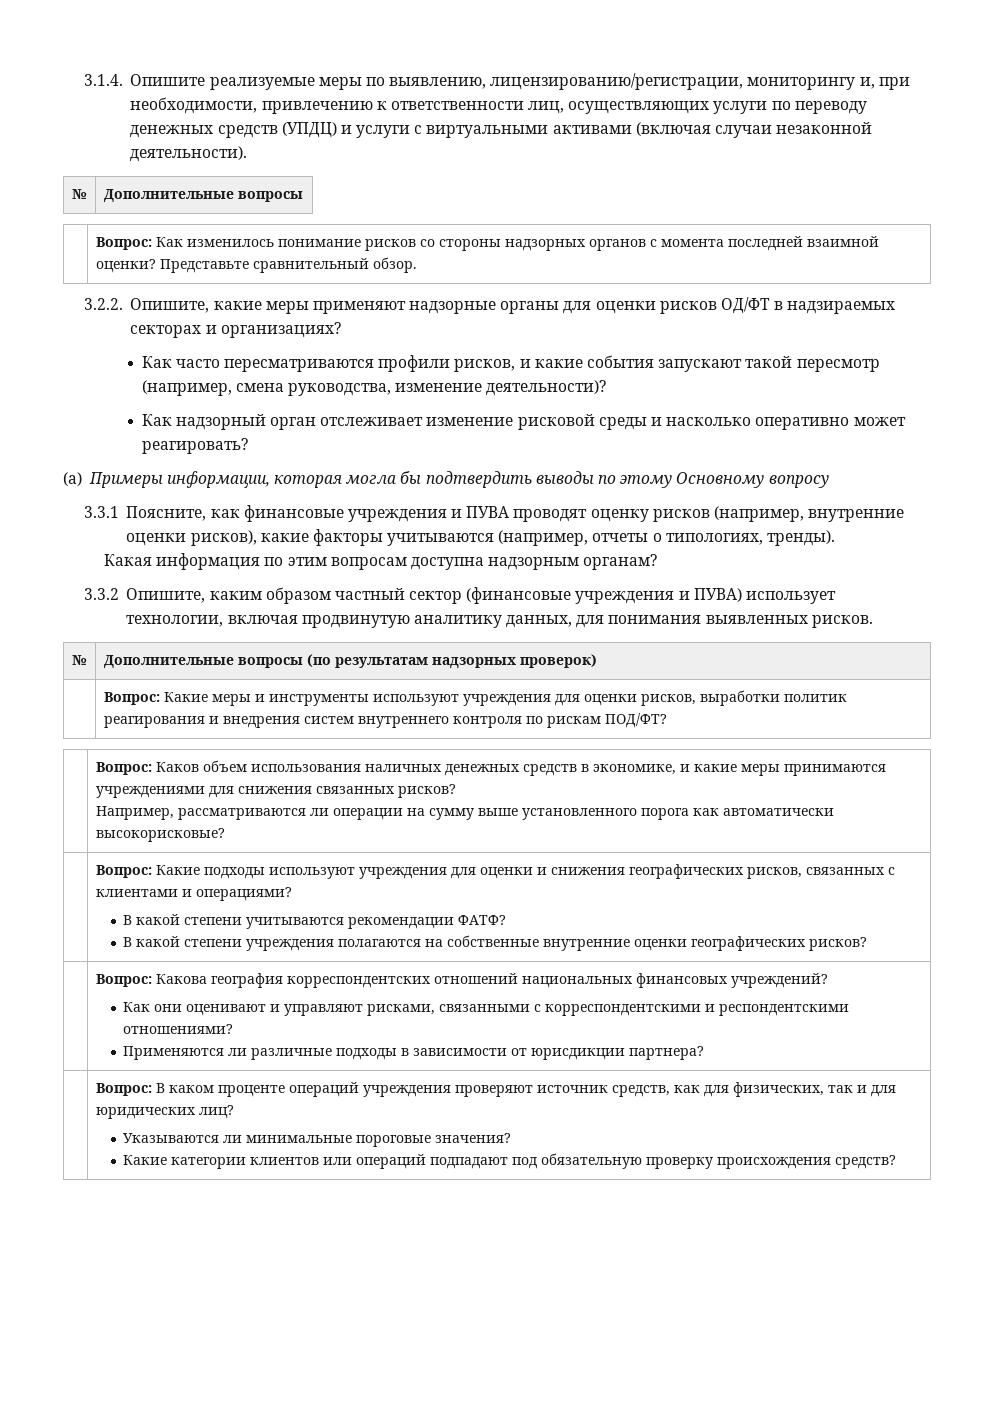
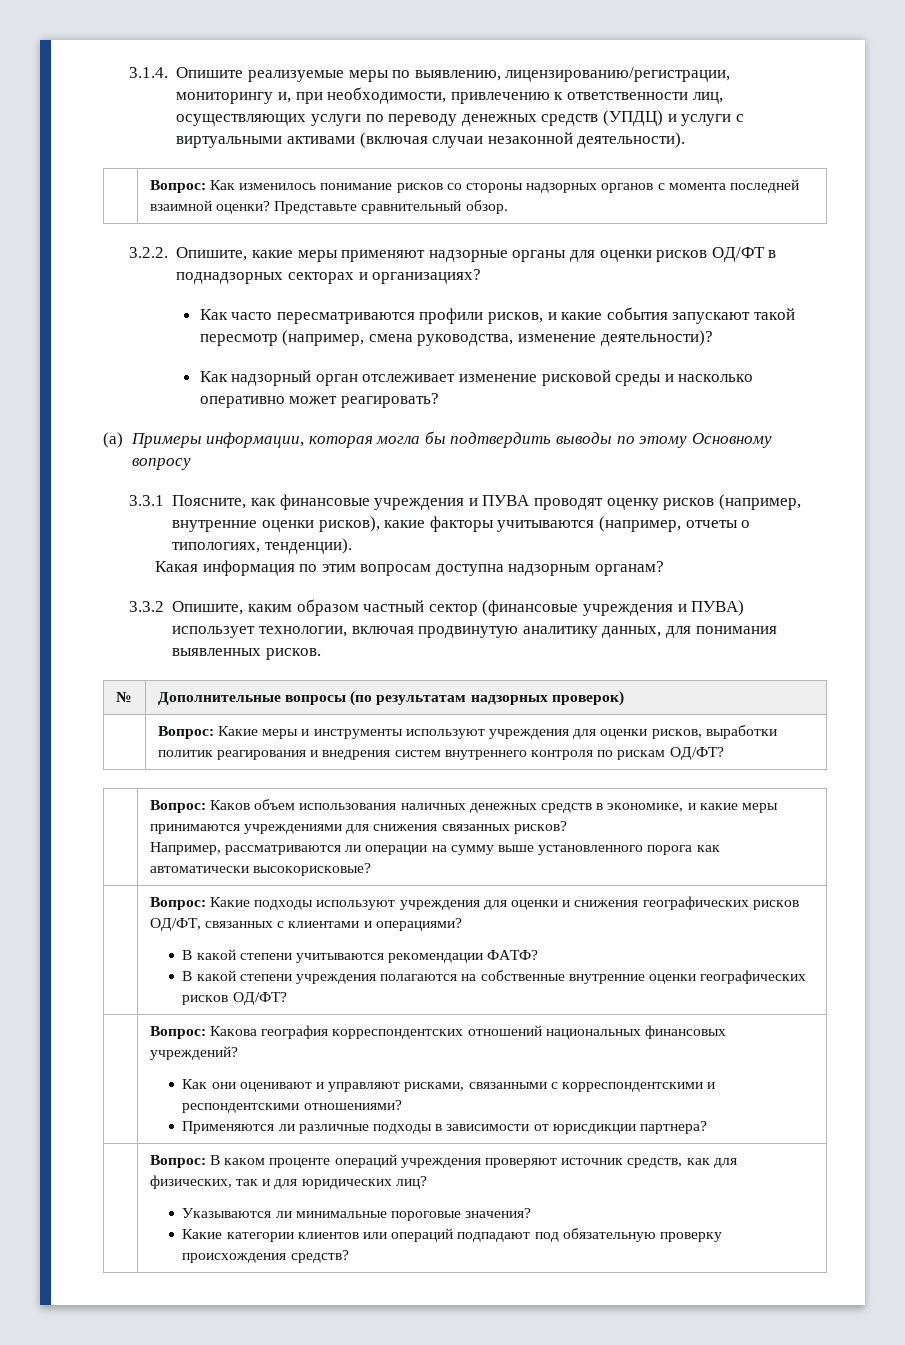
[71,189,87,199] [103,189,303,203] // № | Дополнительные вопросы -> (686, 140) none
[787,301,896,314] надзираемых -> [176,272,284,284] поднадзорных
[766,530,835,546] тренды). -> [265,538,353,554] тенденции).
[604,713,667,728] ПОД/ФТ? -> [669,747,724,760] ОД/ФТ?
[746,867,802,879] рисков, -> [752,900,799,910] [149,918,201,931] рисков ОД/ФТ,
[809,937,868,951] рисков? -> [182,992,287,1005] рисков ОД/ФТ?

